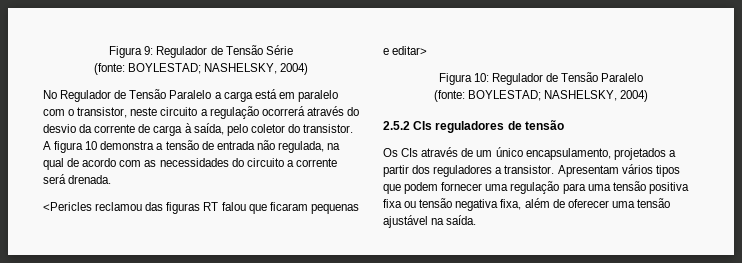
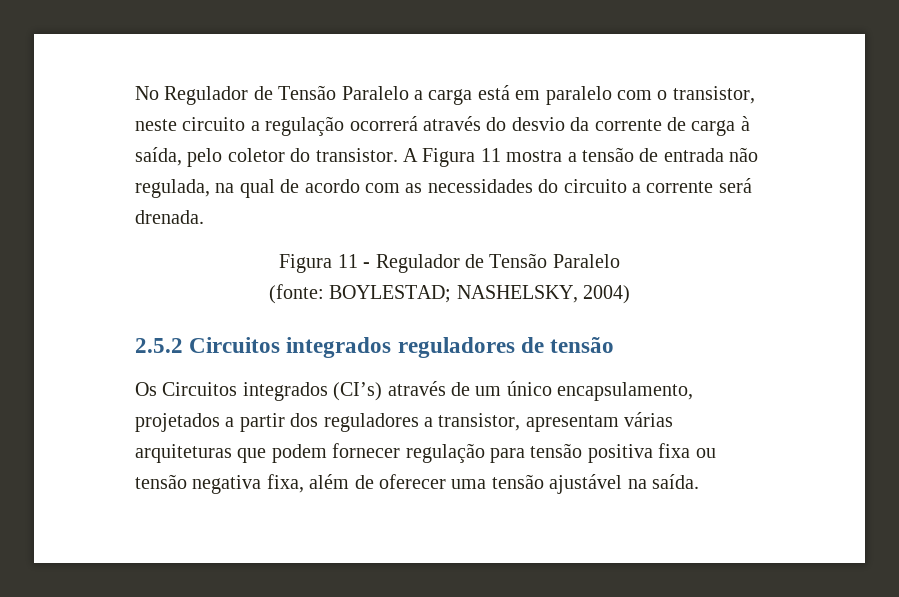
[109,45,293,58] [93,63,309,75] Figura 9: Regulador de Tensão Série // (fonte: BOYLESTAD; NASHELSKY, 2004) // -> (135, 93) none
[54,141,155,153] figura 10 demonstra -> [422,148,563,167] Figura 11 mostra
[43,202,359,214] [383,46,428,55] [438,73,489,85] // <Pericles reclamou das figuras RT falou que ficaram pequenas e editar> // Figura 10: -> [279,254,371,273] // Figura 11 -
[413,121,433,130] CIs -> [189,337,392,358] Circuitos integrados
[401,148,419,157] CIs -> [162,382,383,401] Circuitos integrados (CI’s)
[504,164,680,177] transistor. Apresentam vários tipos -> [438,412,674,432] [135,444,232,463] transistor, apresentam várias arquiteturas
[485,184,509,191] uma -> (401, 450) none
[587,184,611,191] uma -> (525, 455) none

